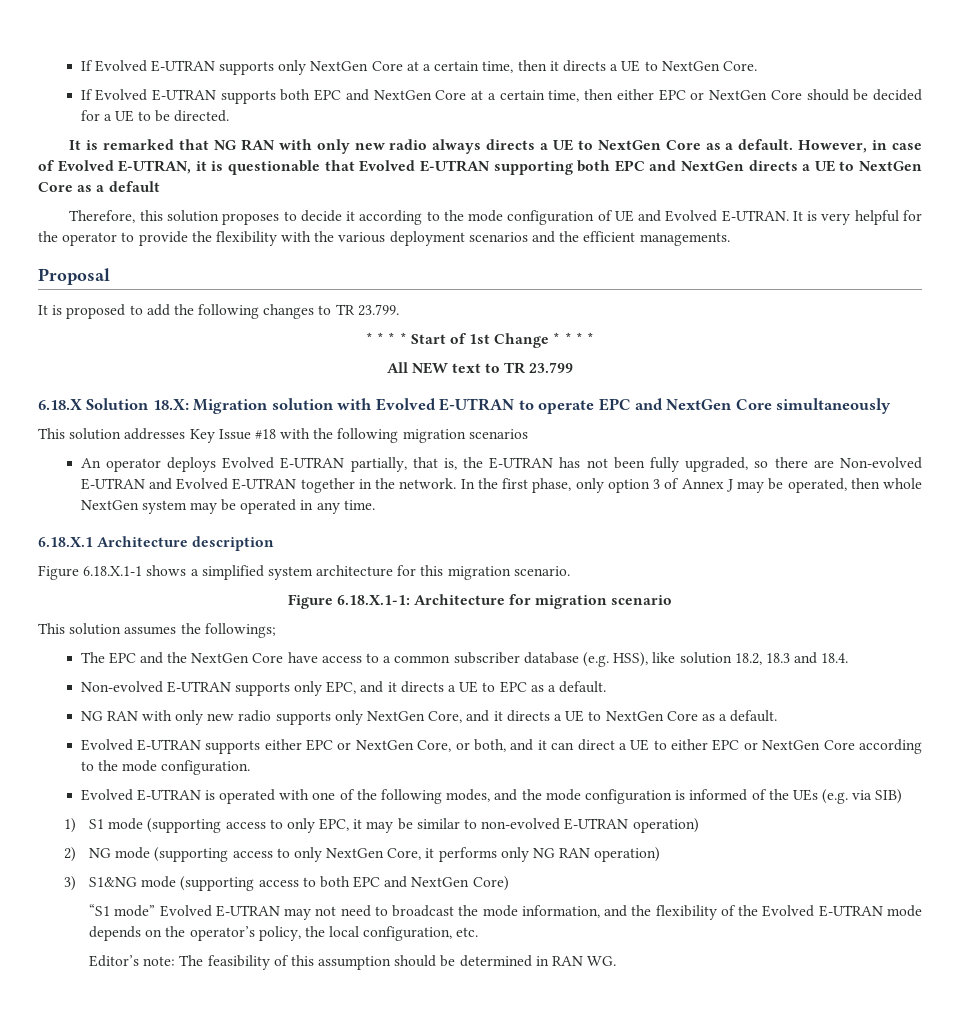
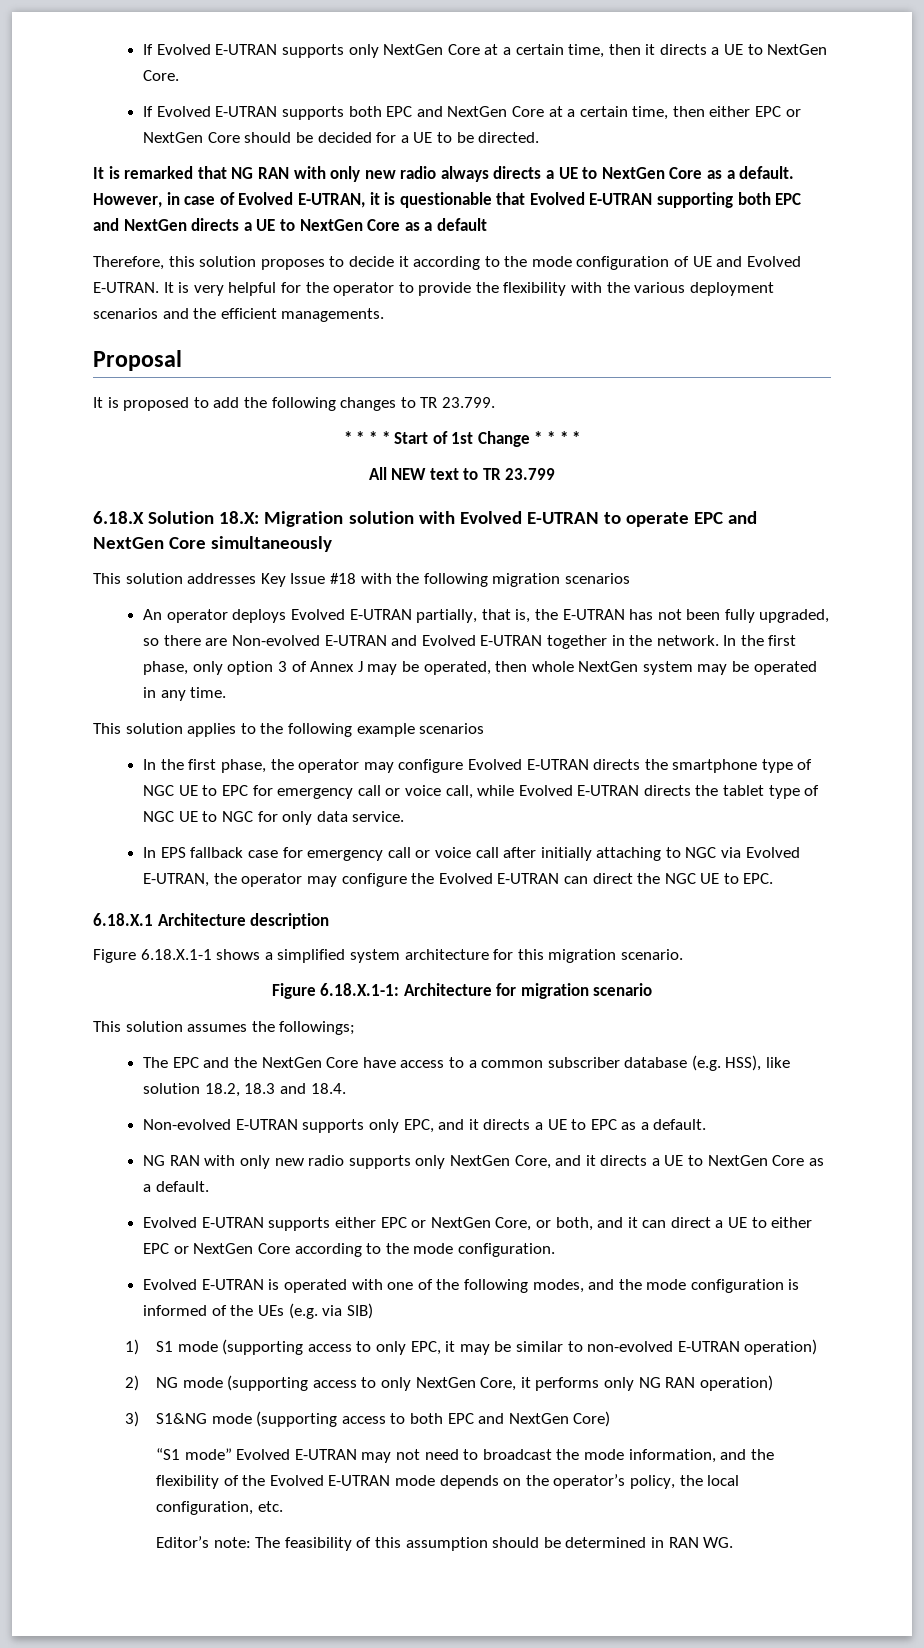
(375, 505) none -> [93,723,485,737] [143,759,813,773] [143,785,820,799] [143,811,405,825] [143,847,800,861] [143,873,774,887] // This solution applies to the following example scenarios // In the first phase, the operator may configure Evolved E-UTRAN directs the smartphone type of NGC UE to EPC for emergency call or voice call, while Evolved E-UTRAN directs the tablet type of NGC UE to NGC for only data service. // In EPS fallback case for emergency call or voice call after initially attaching to NGC via Evolved E-UTRAN, the operator may configure the Evolved E-UTRAN can direct the NGC UE to EPC.

